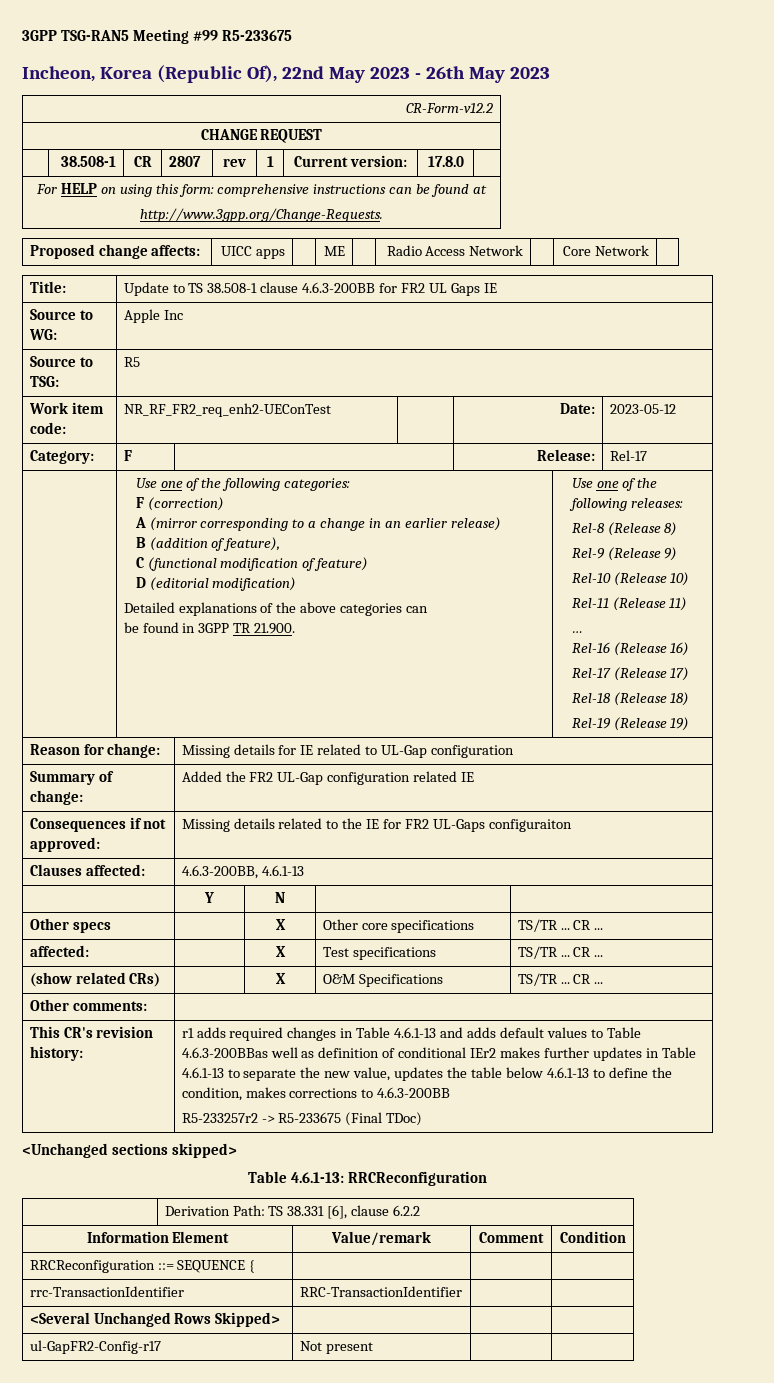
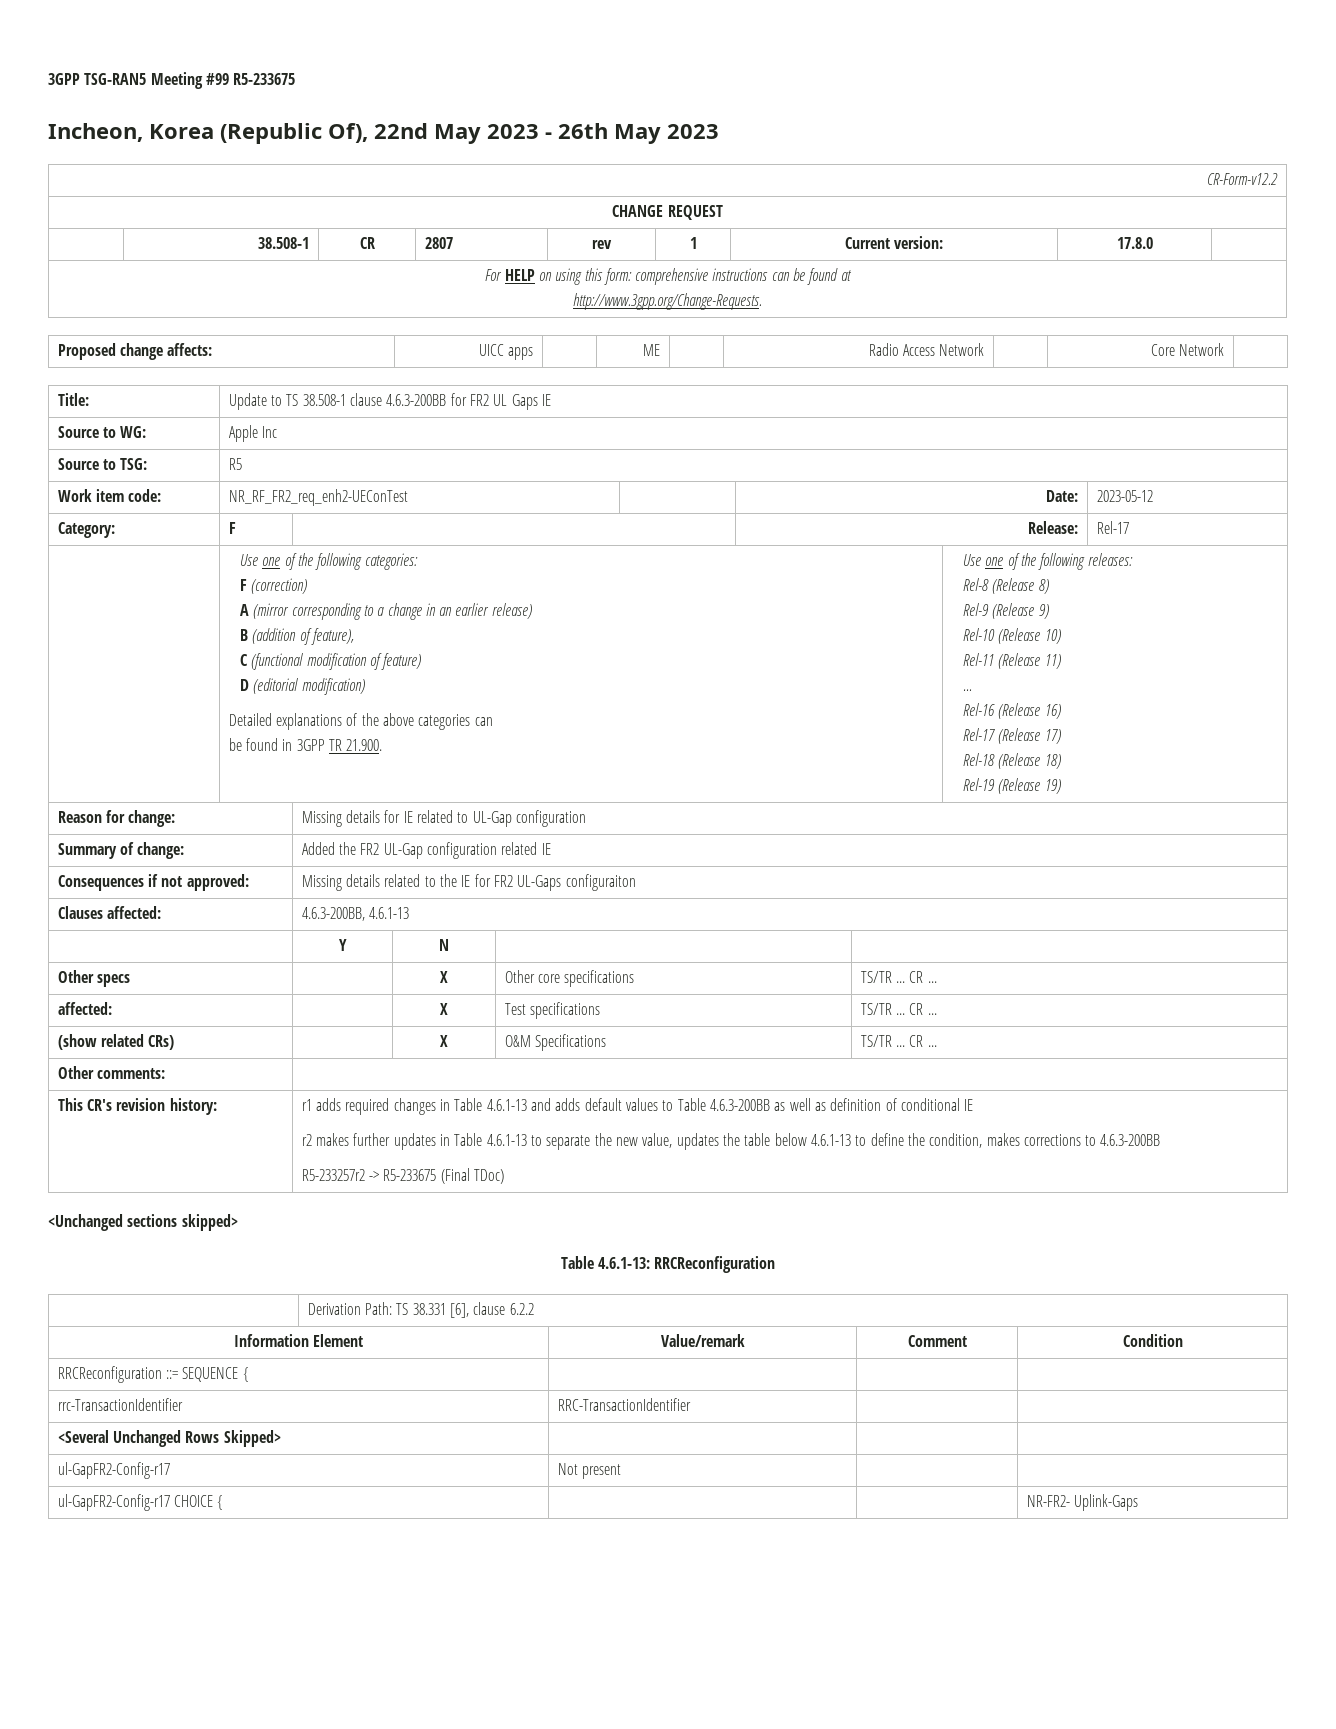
[181,1047,268,1058] 4.6.3-200BBas -> [709,1099,786,1111] 4.6.3-200BB as
[470,1048,497,1058] IEr2 -> [964,1099,974,1111] [301,1134,312,1146] IE // r2
(373, 1348) none -> [57,1494,224,1511] [1026,1494,1139,1511] // ul-GapFR2-Config-r17 CHOICE { | | | NR-FR2- Uplink-Gaps

